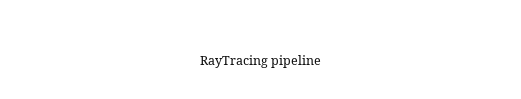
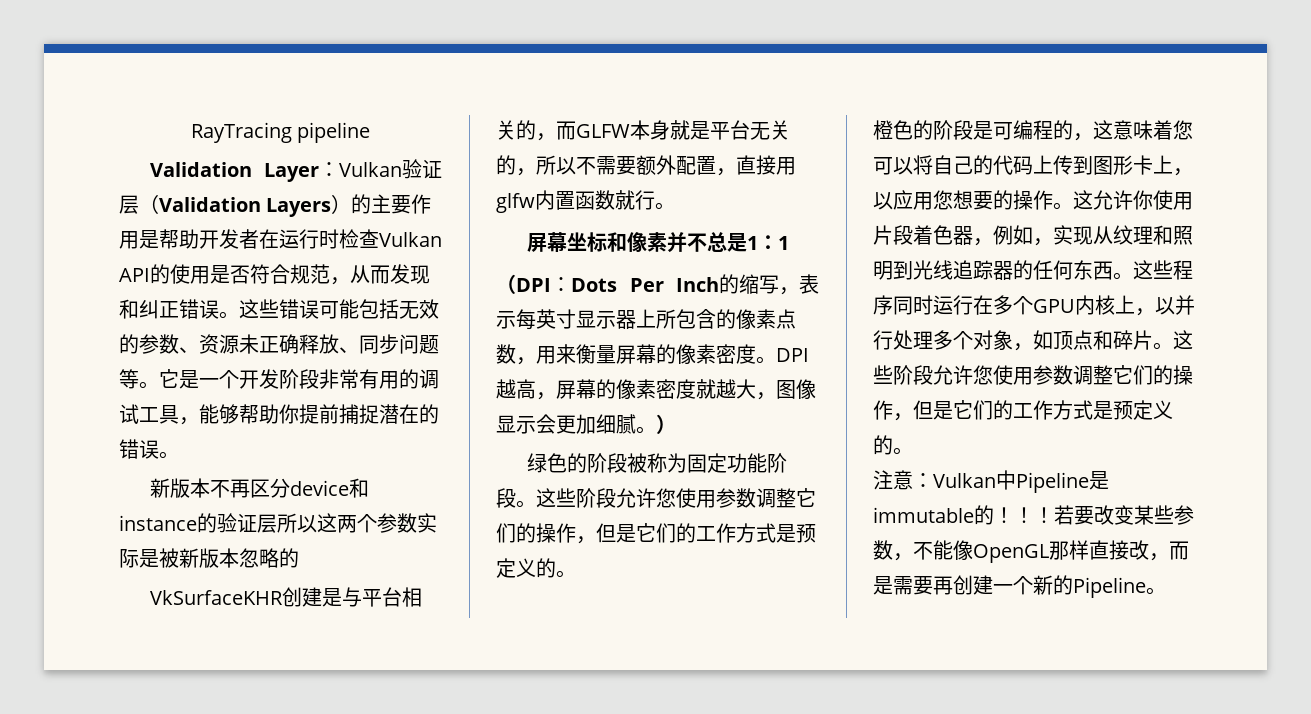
(322, 61) none -> [150,159,442,182] [119,194,432,217] [119,229,442,249] [119,264,430,285] [119,299,439,319] [119,334,439,354] [119,369,439,389] [119,404,439,425] [119,439,179,459] [150,478,370,498] [119,513,437,533] [119,548,299,568] [150,587,423,607] [496,120,790,141] [496,155,796,176] [496,190,675,213] [526,232,789,253] [496,274,819,295] [496,309,796,330] [496,344,809,365] [496,379,816,400] [496,414,676,434] [527,453,788,473] [496,488,816,508] [496,523,816,544] [496,558,576,578] [873,120,1193,141] [873,155,1193,176] [873,190,1193,210] [873,225,1193,246] [873,260,1193,280] [873,295,1195,316] [873,330,1193,351] [873,365,1193,385] [873,400,1173,421] [873,435,913,455] [873,470,1109,493] [873,505,1194,525] [873,540,1189,563] [873,575,1166,598] // Validation Layer：Vulkan验证层（Validation Layers）的主要作用是帮助开发者在运行时检查Vulkan API的使用是否符合规范，从而发现和纠正错误。这些错误可能包括无效的参数、资源未正确释放、同步问题等。它是一个开发阶段非常有用的调试工具，能够帮助你提前捕捉潜在的错误。 // 新版本不再区分device和instance的验证层所以这两个参数实际是被新版本忽略的 // VkSurfaceKHR创建是与平台相关的，而GLFW本身就是平台无关的，所以不需要额外配置，直接用glfw内置函数就行。 // 屏幕坐标和像素并不总是1：1 // （DPI：Dots Per Inch的缩写，表示每英寸显示器上所包含的像素点数，用来衡量屏幕的像素密度。DPI越高，屏幕的像素密度就越大，图像显示会更加细腻。） // 绿色的阶段被称为固定功能阶段。这些阶段允许您使用参数调整它们的操作，但是它们的工作方式是预定义的。 // 橙色的阶段是可编程的，这意味着您可以将自己的代码上传到图形卡上，以应用您想要的操作。这允许你使用片段着色器，例如，实现从纹理和照明到光线追踪器的任何东西。这些程序同时运行在多个GPU内核上，以并行处理多个对象，如顶点和碎片。这些阶段允许您使用参数调整它们的操作，但是它们的工作方式是预定义的。 // 注意：Vulkan中Pipeline是immutable的！！！若要改变某些参数，不能像OpenGL那样直接改，而是需要再创建一个新的Pipeline。

